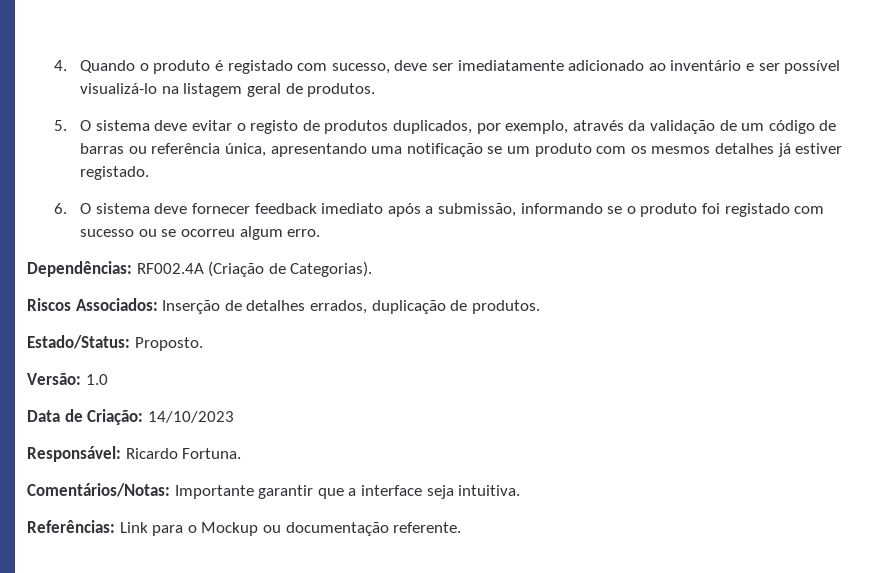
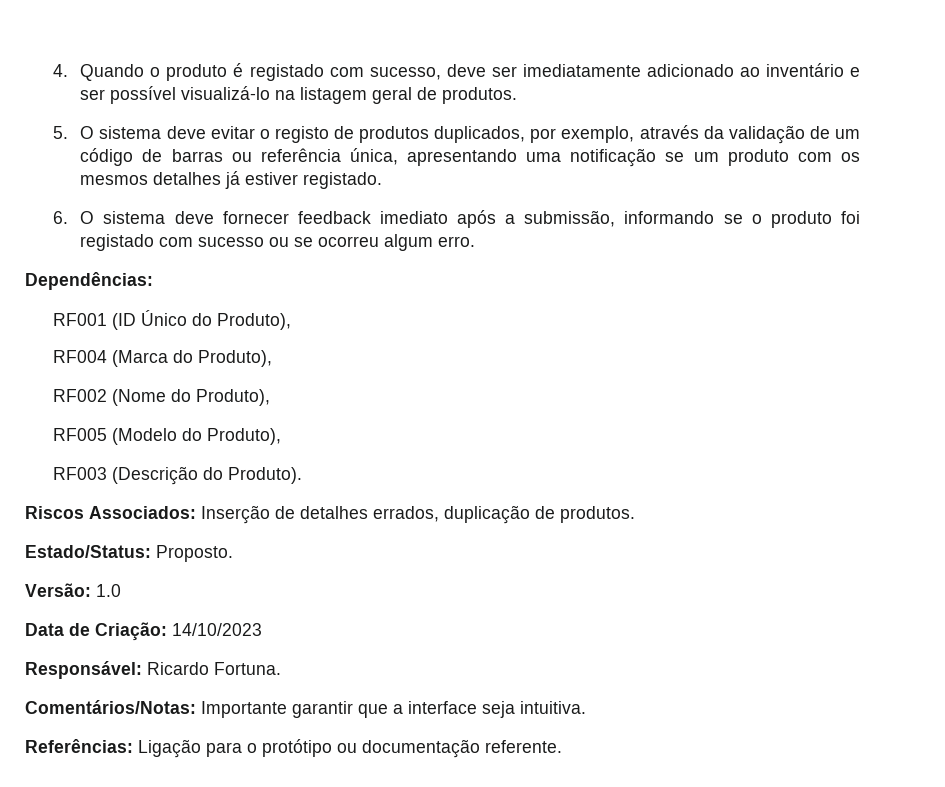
[136,261,373,277] RF002.4A (Criação de Categorias). -> [52,310,291,330] [52,350,272,367] [52,389,270,406] [52,428,281,445] [52,466,302,485] // RF001 (ID Único do Produto), // RF004 (Marca do Produto), // RF002 (Nome do Produto), // RF005 (Modelo do Produto), // RF003 (Descrição do Produto).
[119,522,148,533] Link -> [138,739,201,758] Ligação
[201,522,259,536] Mockup -> [262,739,332,757] protótipo

